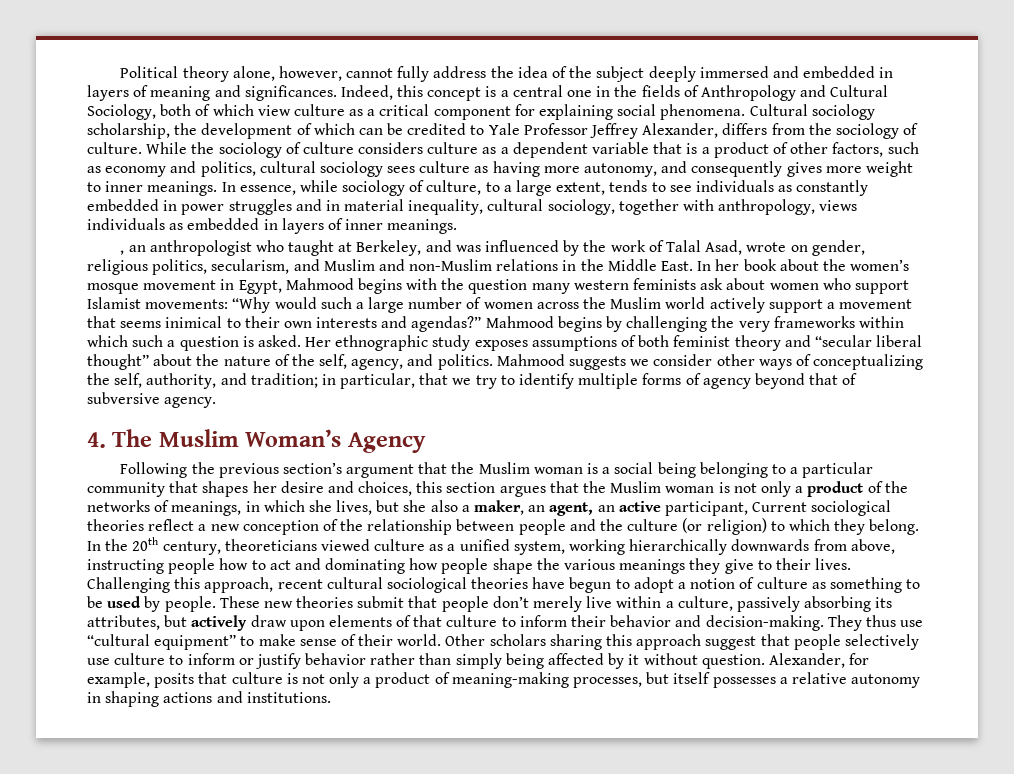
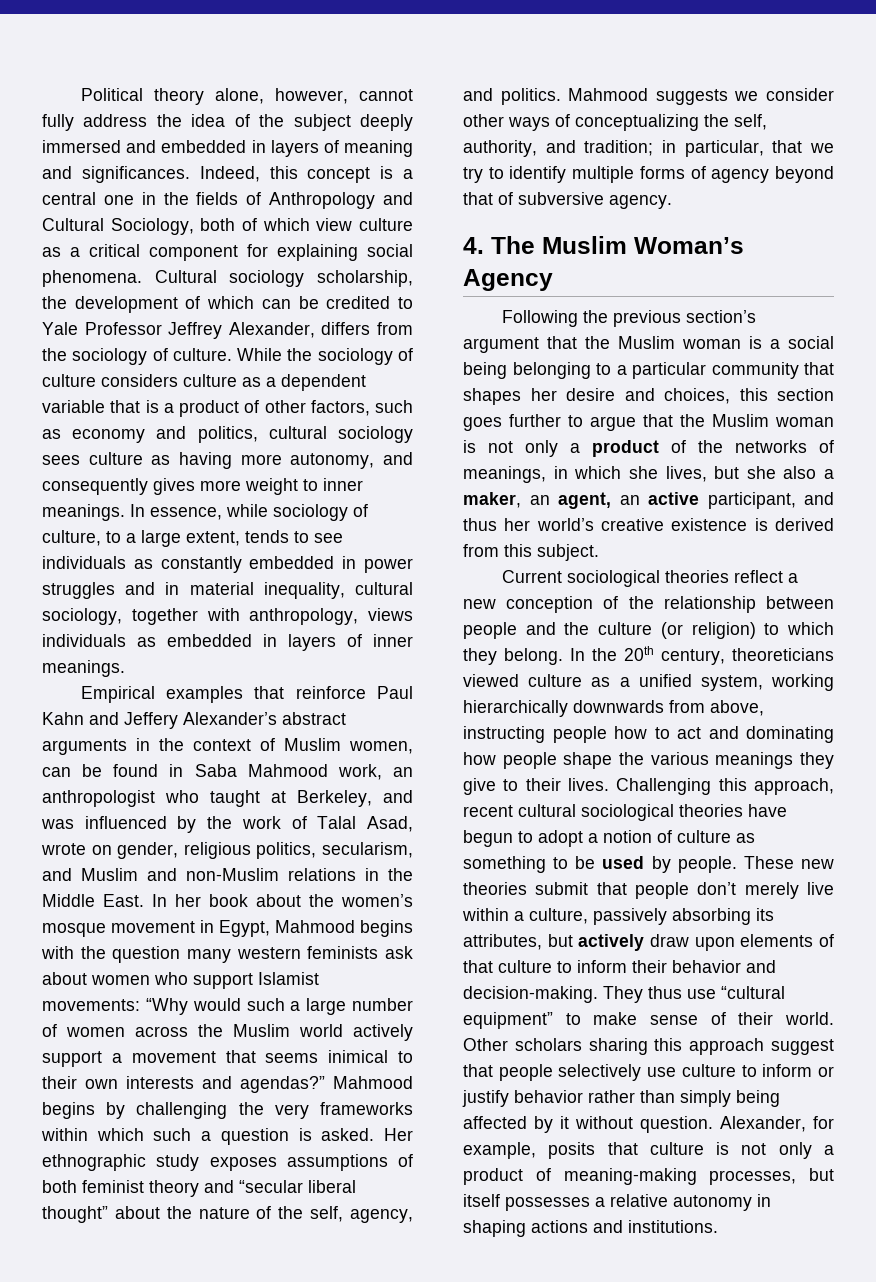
[120,250,125,255] , -> [80,686,413,703] [42,712,346,729] [42,738,413,755] [42,764,382,780] Empirical examples that reinforce Paul Kahn and Jeffery Alexander’s abstract arguments in the context of Muslim women, can be found in Saba Mahmood work,
[499,486,546,497] argues -> [463,414,636,431] goes further to argue
(748, 508) none -> [804,492,834,505] [463,518,834,531] [463,544,599,561] and thus her world’s creative existence is derived from this subject. //

